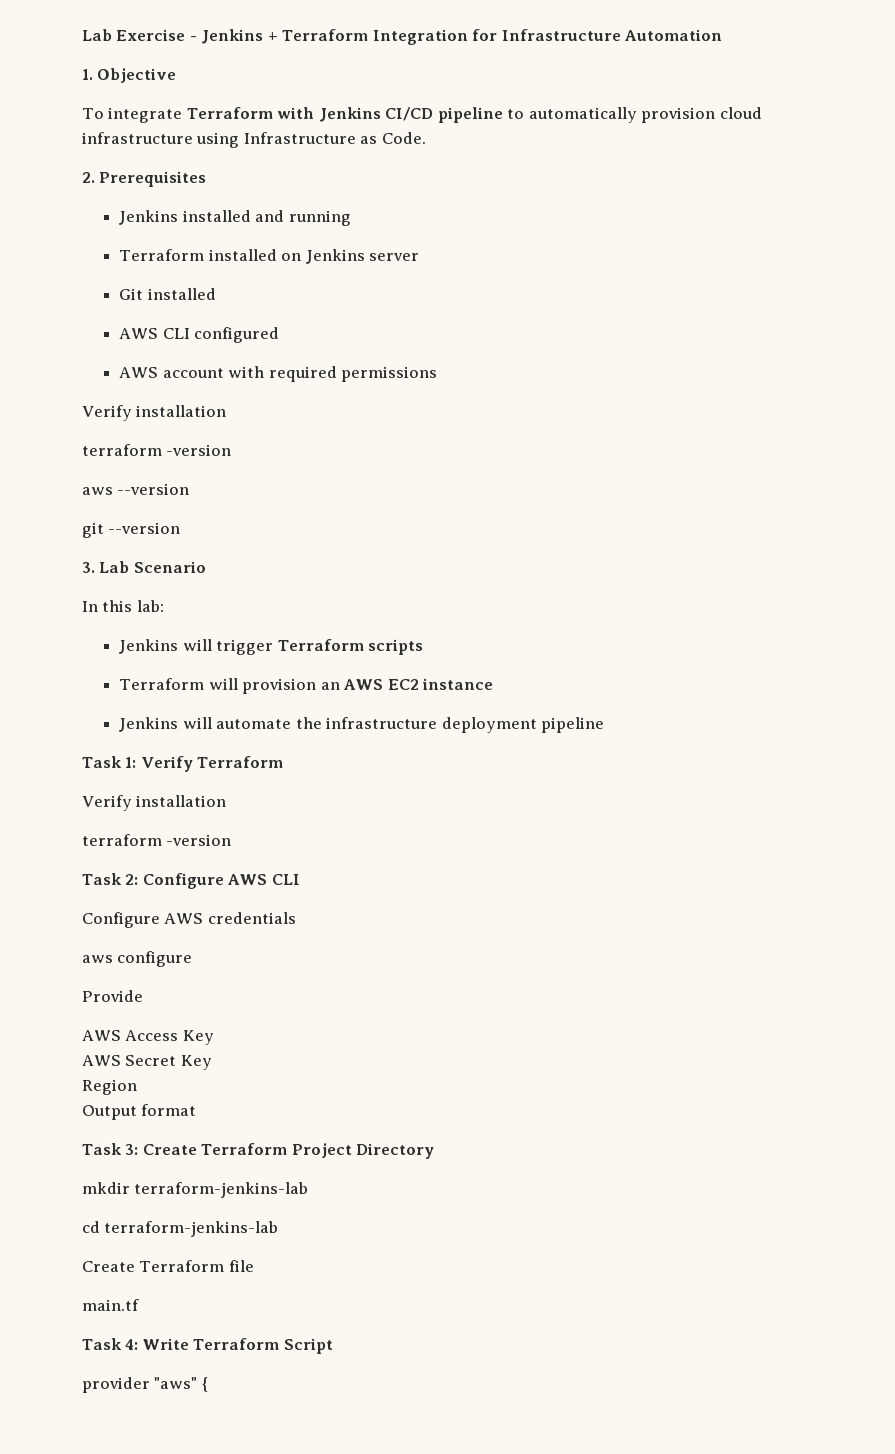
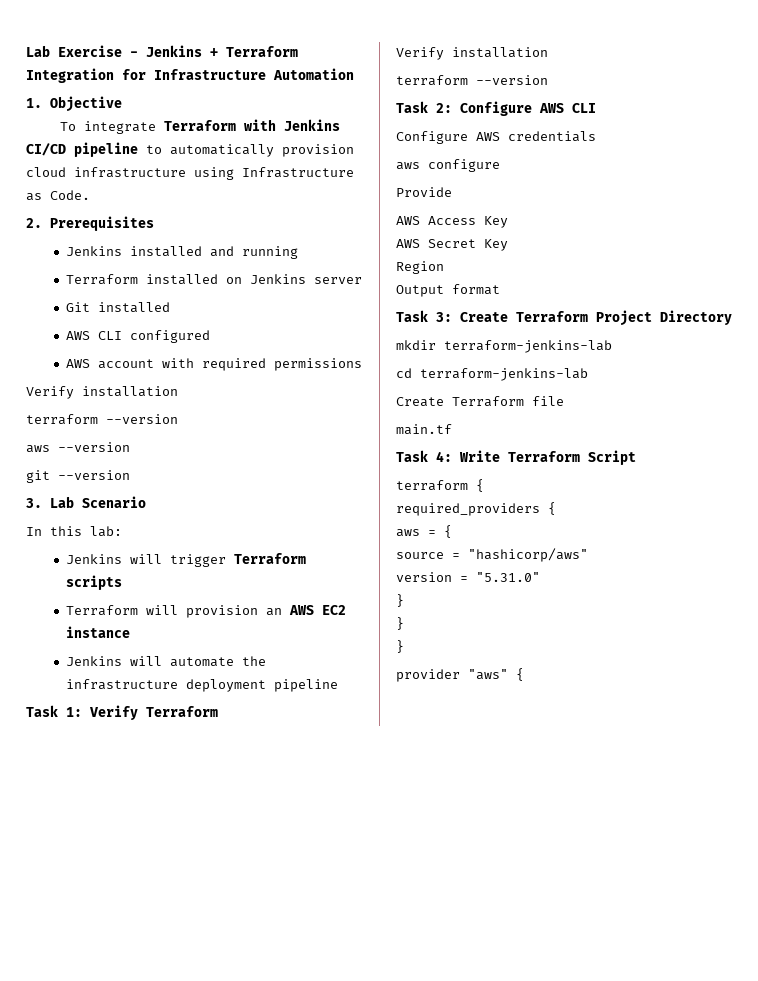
[166,444,232,456] -version -> [106,414,178,424] --version
[166,834,232,846] -version -> [476,75,548,85] --version
(333, 1346) none -> [396,479,484,492] [396,502,556,516] [396,525,452,538] [396,548,588,562] [396,572,540,582] [396,594,404,607] [396,617,404,630] [396,640,404,653] // terraform { // required_providers { // aws = { // source = "hashicorp/aws" // version = "5.31.0" // } // } // }

